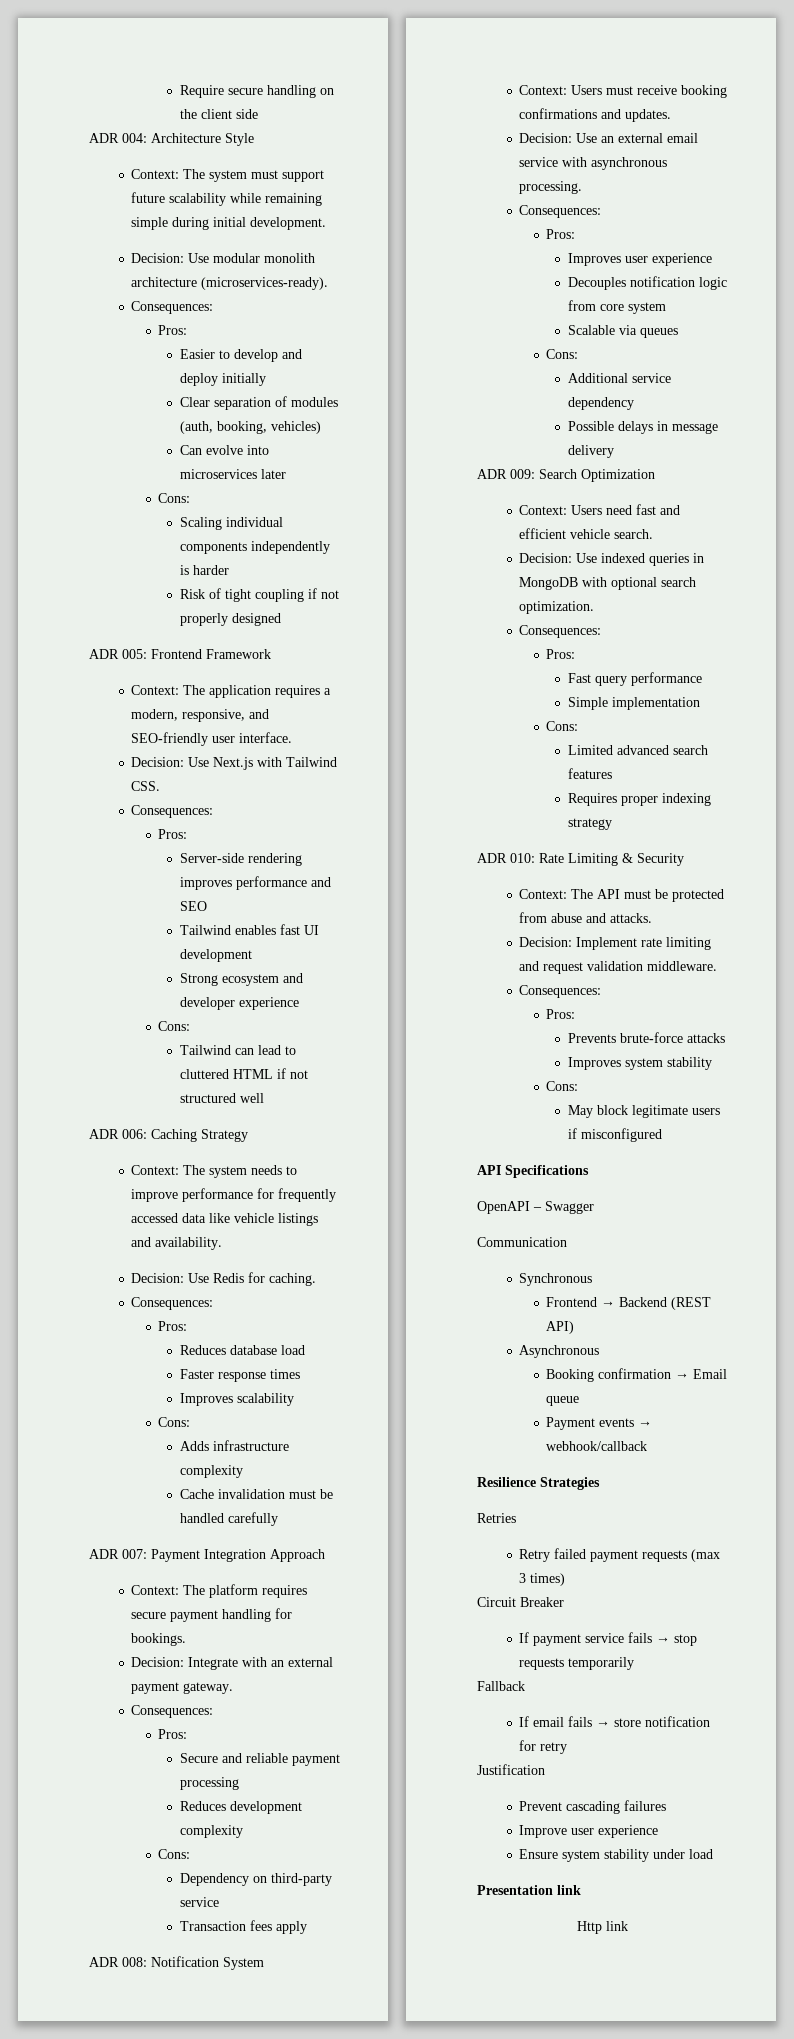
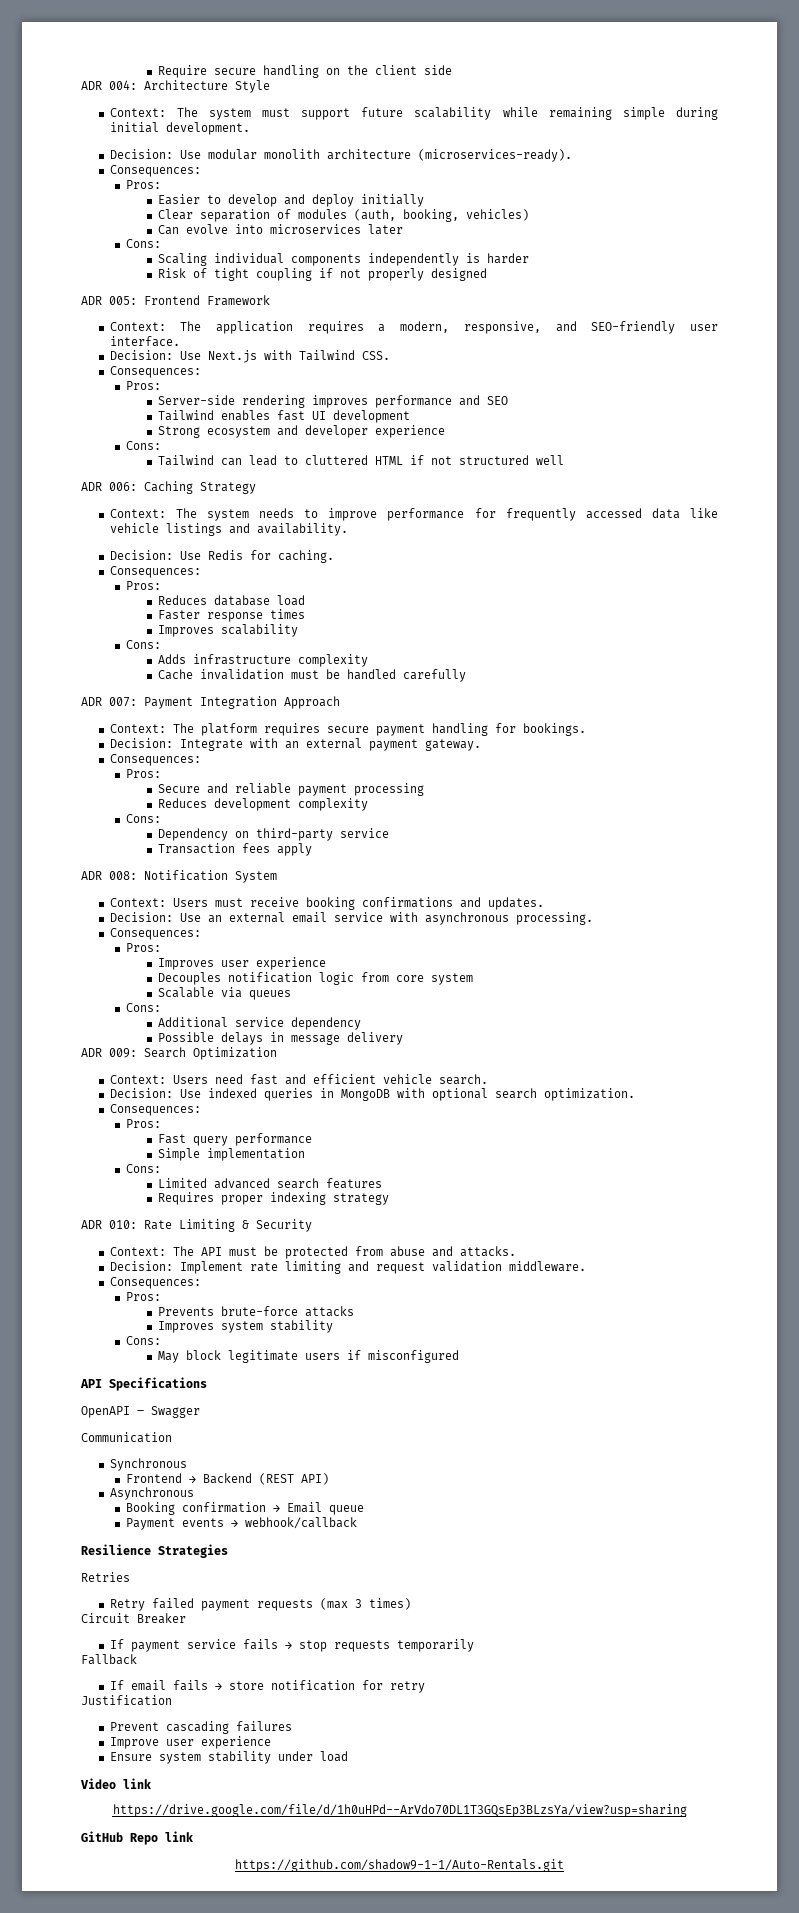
[477,1885,581,1895] [577,1921,628,1934] Presentation link // Http link -> [81,1778,151,1789] [112,1804,687,1817] [81,1831,193,1845] [235,1859,564,1872] Video link // https://drive.google.com/file/d/1h0uHPd--ArVdo70DL1T3GQsEp3BLzsYa/view?usp=sharing // GitHub Repo link // https://github.com/shadow9-1-1/Auto-Rentals.git

